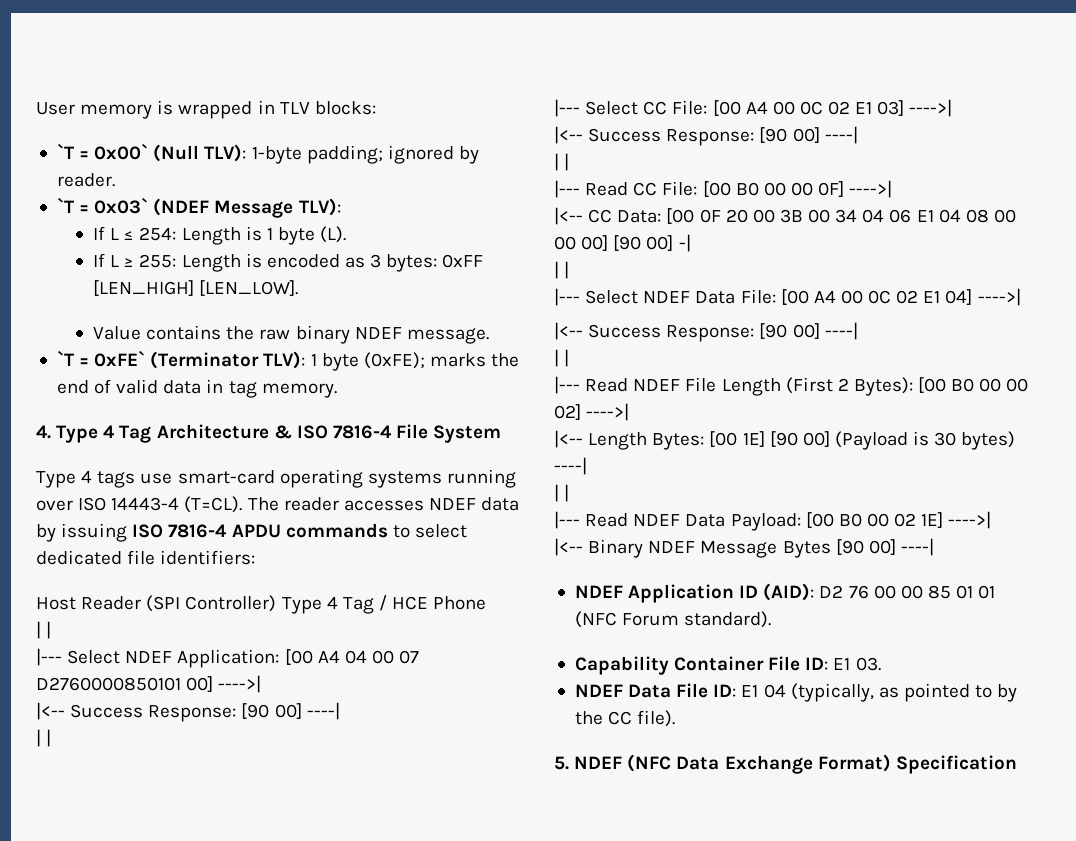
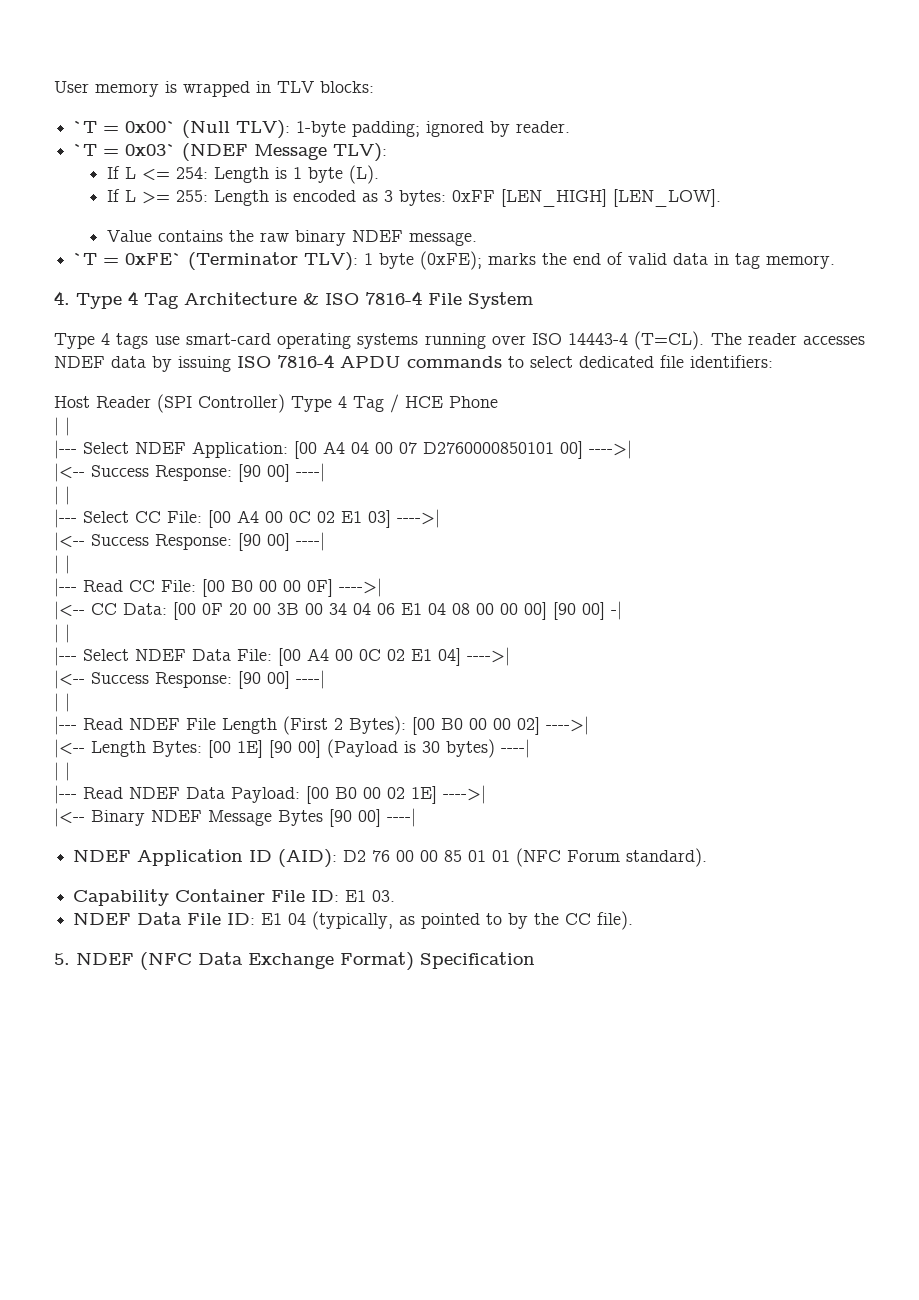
[124,231,135,240] ≤ -> [141,169,170,180] <=
[124,258,135,267] ≥ -> [141,191,170,204] >=

